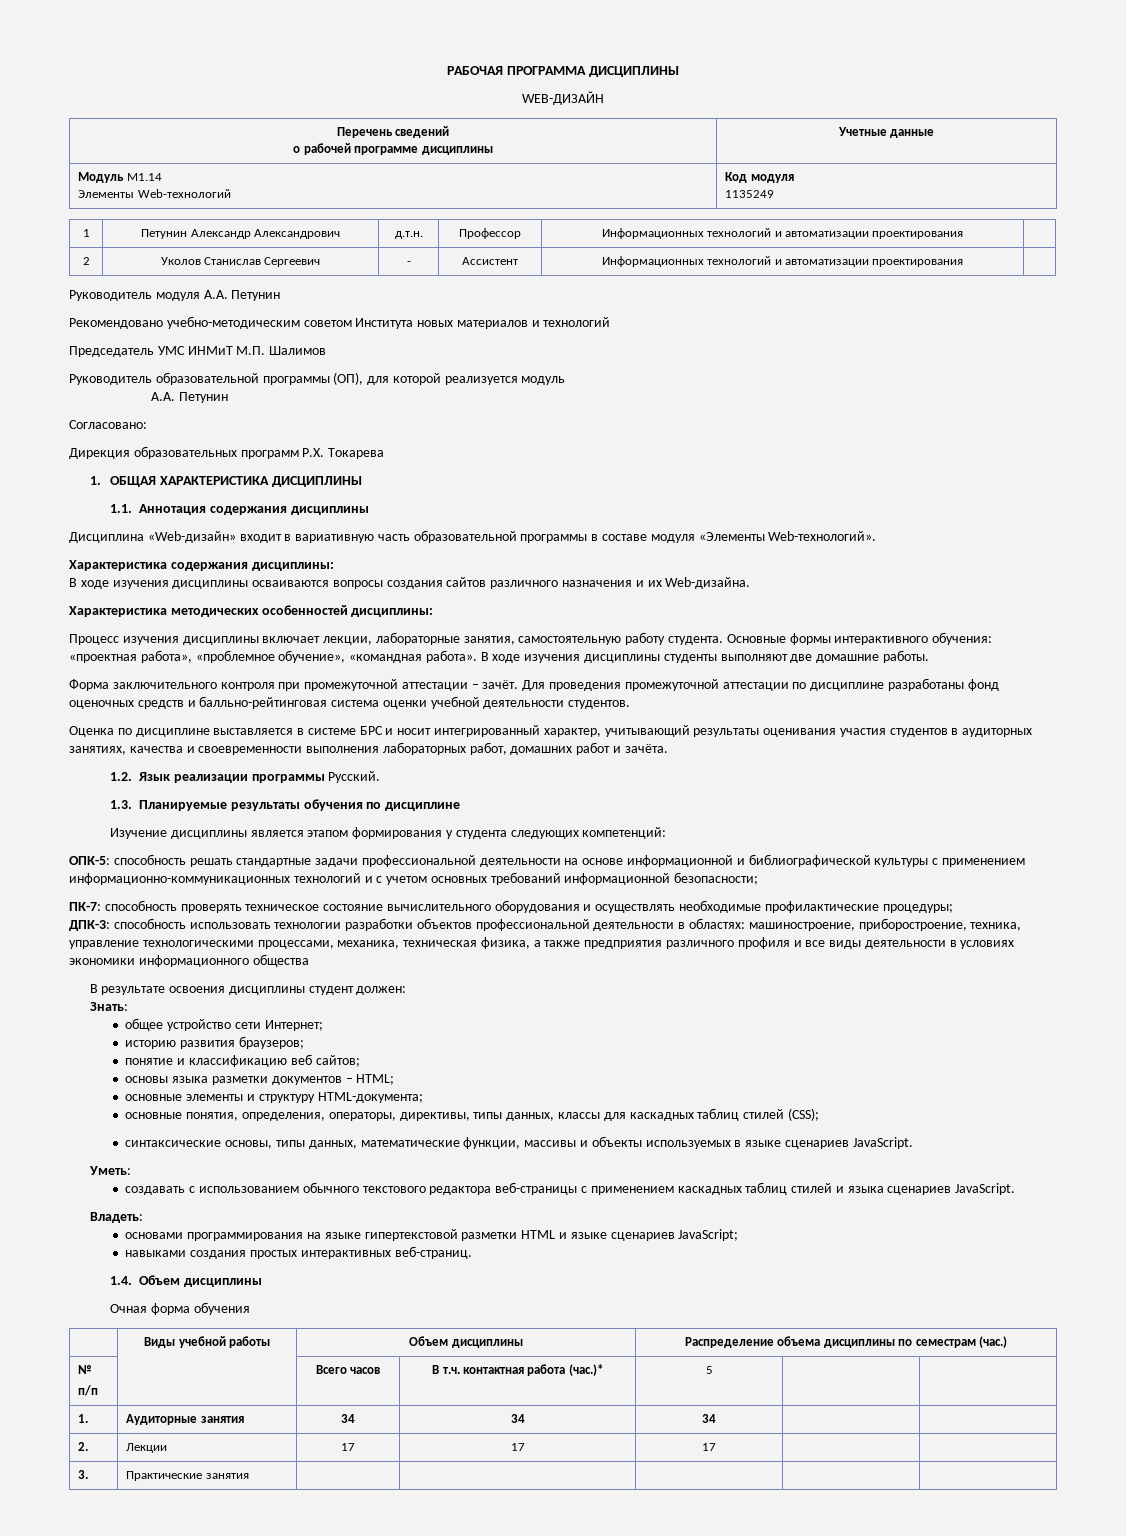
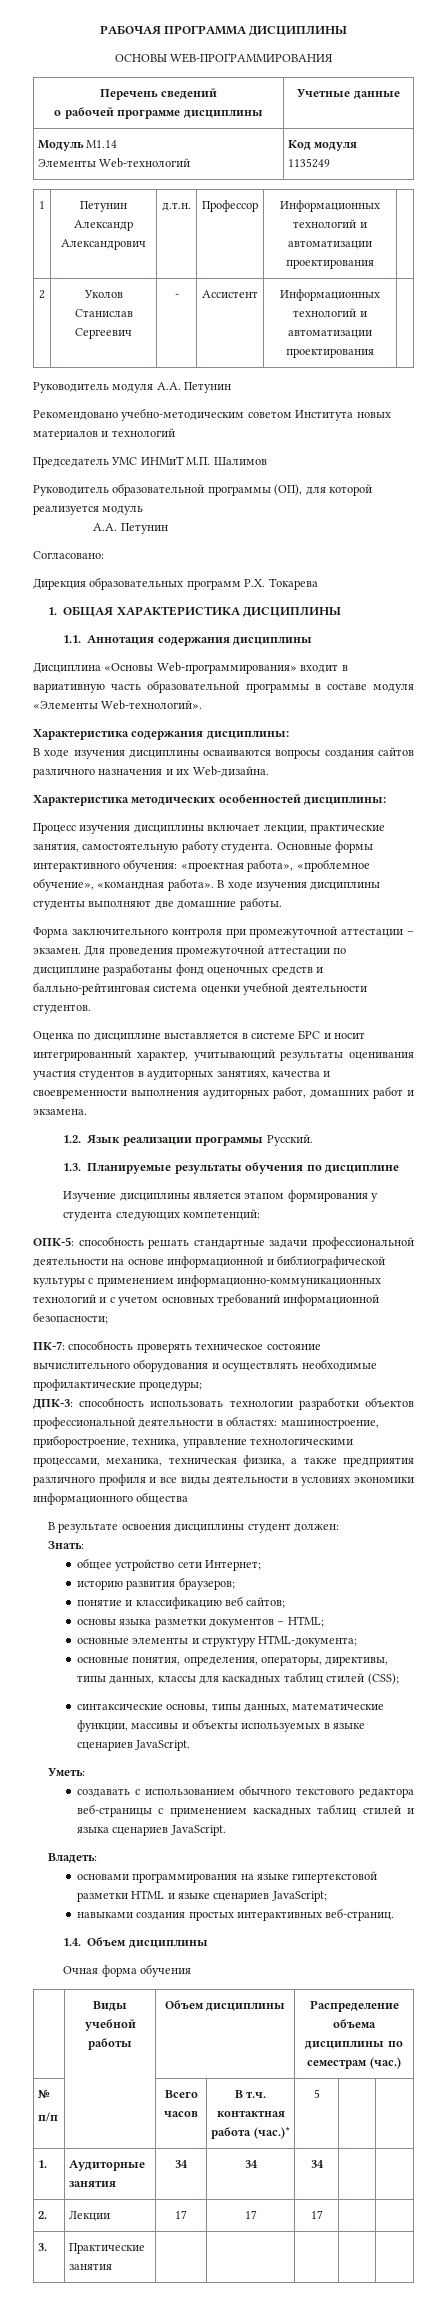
[522,91,604,105] WEB-ДИЗАЙН -> [114,53,334,63] ОСНОВЫ WEB-ПРОГРАММИРОВАНИЯ
[147,531,236,543] «Web-дизайн» -> [104,662,297,674] «Основы Web-программирования»
[375,632,460,645] лабораторные -> [309,824,385,834] практические
[482,680,519,689] зачёт. -> [33,948,81,954] экзамен.
[382,742,466,755] лабораторных -> [203,1089,269,1099] аудиторных
[624,744,668,753] зачёта. -> [33,1109,87,1115] экзамена.

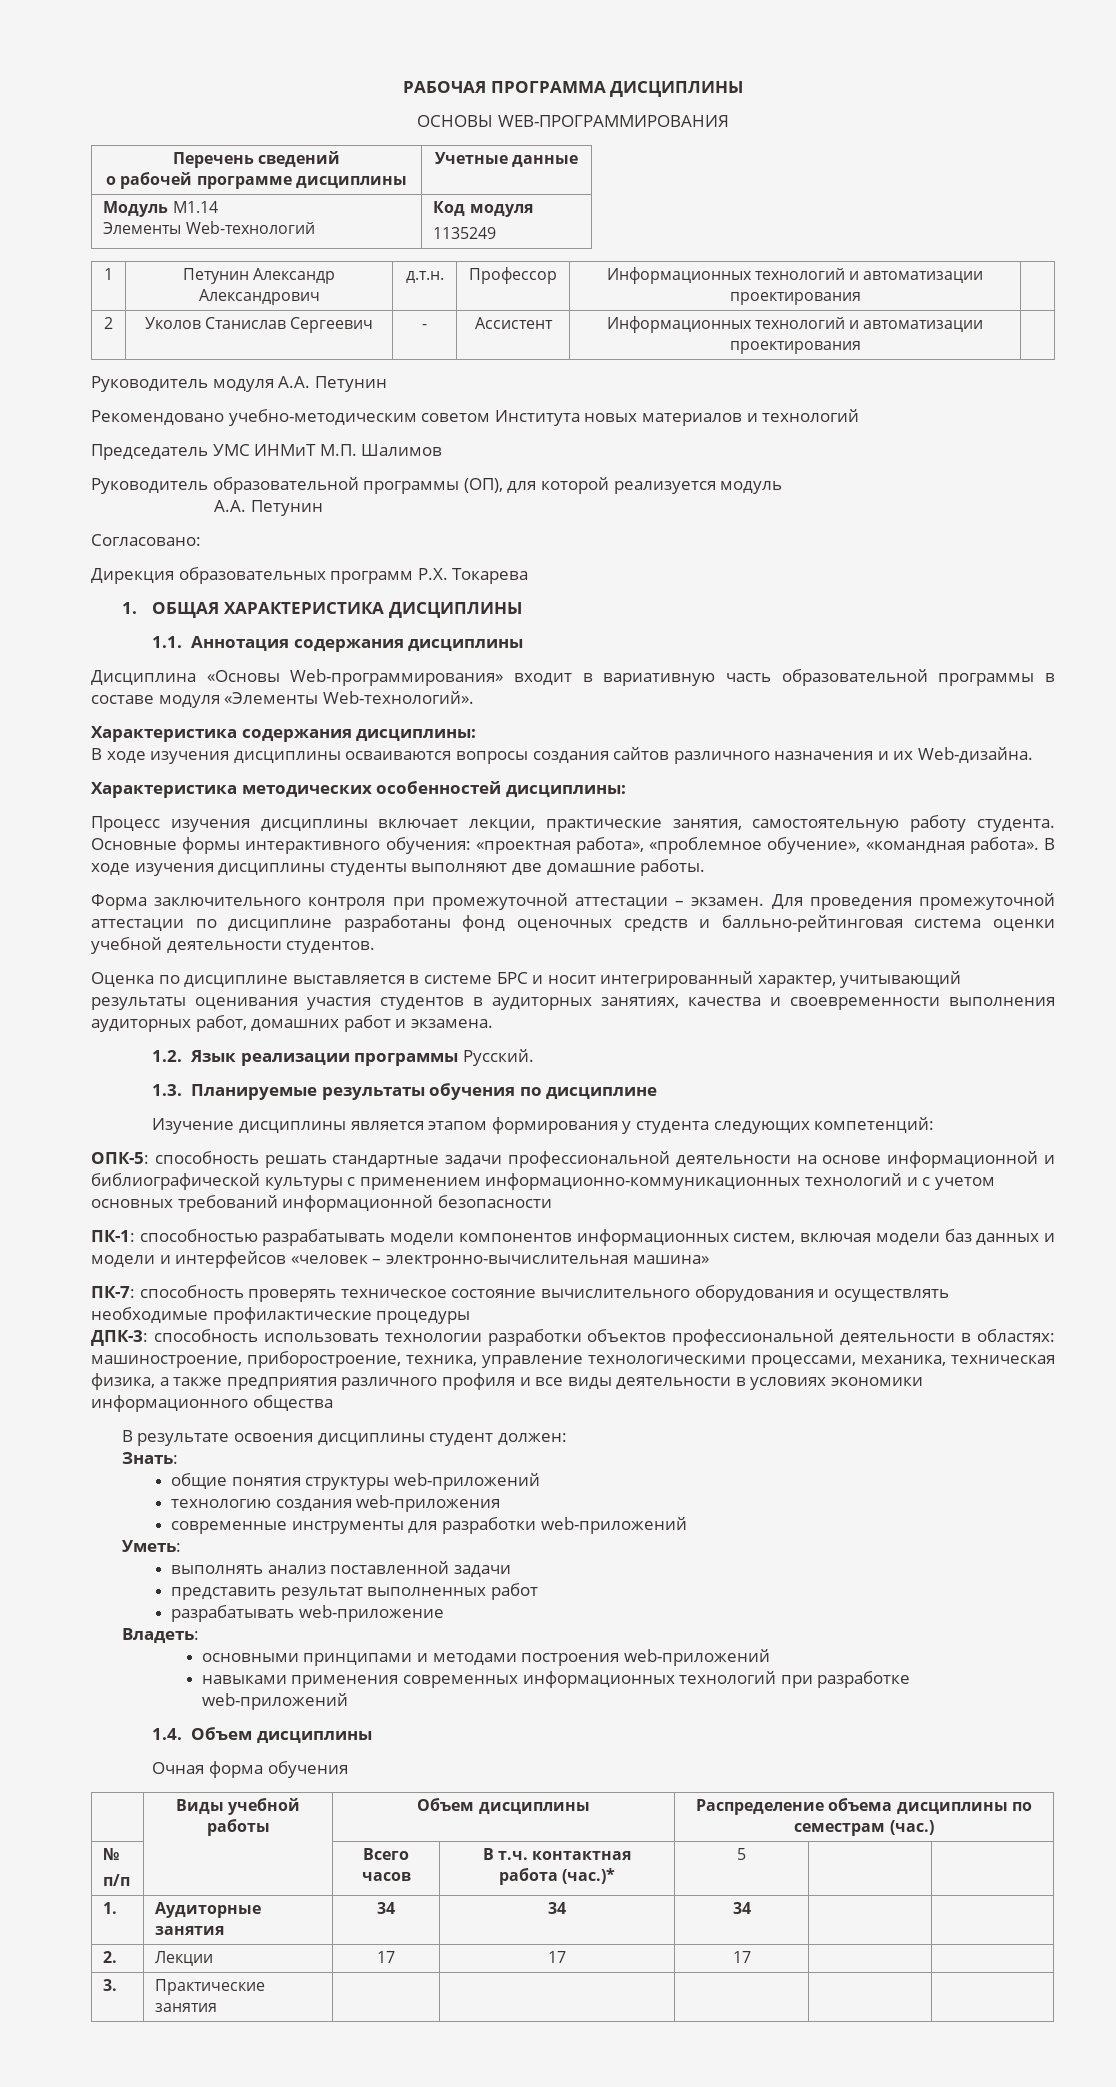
[33,1312,108,1324] безопасности; -> [437,1195,552,1208] [91,1229,1056,1246] [91,1251,709,1268] безопасности // ПК-1: способностью разрабатывать модели компонентов информационных систем, включая модели баз данных и модели и интерфейсов «человек – электронно-вычислительная машина»
[139,1381,203,1391] процедуры; -> [376,1311,471,1324] процедуры
[76,1558,262,1571] [76,1577,235,1590] [76,1596,286,1609] [76,1616,324,1628] [76,1635,358,1647] [76,1656,389,1666] [76,1672,399,1685] [76,1703,385,1712] [76,1719,366,1732] [76,1740,191,1751] [48,1768,86,1777] [76,1785,414,1798] [76,1804,415,1817] [76,1825,226,1836] [48,1853,98,1864] [76,1871,378,1883] [76,1890,327,1902] [76,1908,395,1921] общее устройство сети Интернет; // историю развития браузеров; // понятие и классификацию веб сайтов; // основы языка разметки документов – HTML; // основные элементы и структуру HTML-документа; // основные понятия, определения, операторы, директивы, типы данных, классы для каскадных таблиц стилей (CSS); // синтаксические основы, типы данных, математические функции, массивы и объекты используемых в языке сценариев JavaScript. // Уметь: // создавать с использованием обычного текстового редактора веб-страницы с применением каскадных таблиц стилей и языка сценариев JavaScript. // Владеть: // основами программирования на языке гипертекстовой разметки HTML и языке сценариев JavaScript; // навыками создания простых интерактивных веб-страниц. -> [171,1473,540,1490] [171,1495,501,1512] [171,1517,687,1534] [121,1540,181,1552] [171,1561,511,1577] [171,1583,538,1600] [171,1605,444,1622] [121,1628,199,1643] [201,1649,770,1666] [201,1671,911,1688] [201,1693,348,1710] общие понятия структуры web-приложений // технологию создания web-приложения // современные инструменты для разработки web-приложений // Уметь: // выполнять анализ поставленной задачи // представить результат выполненных работ // разрабатывать web-приложение // Владеть: // основными принципами и методами построения web-приложений // навыками применения современных информационных технологий при разработке web-приложений

